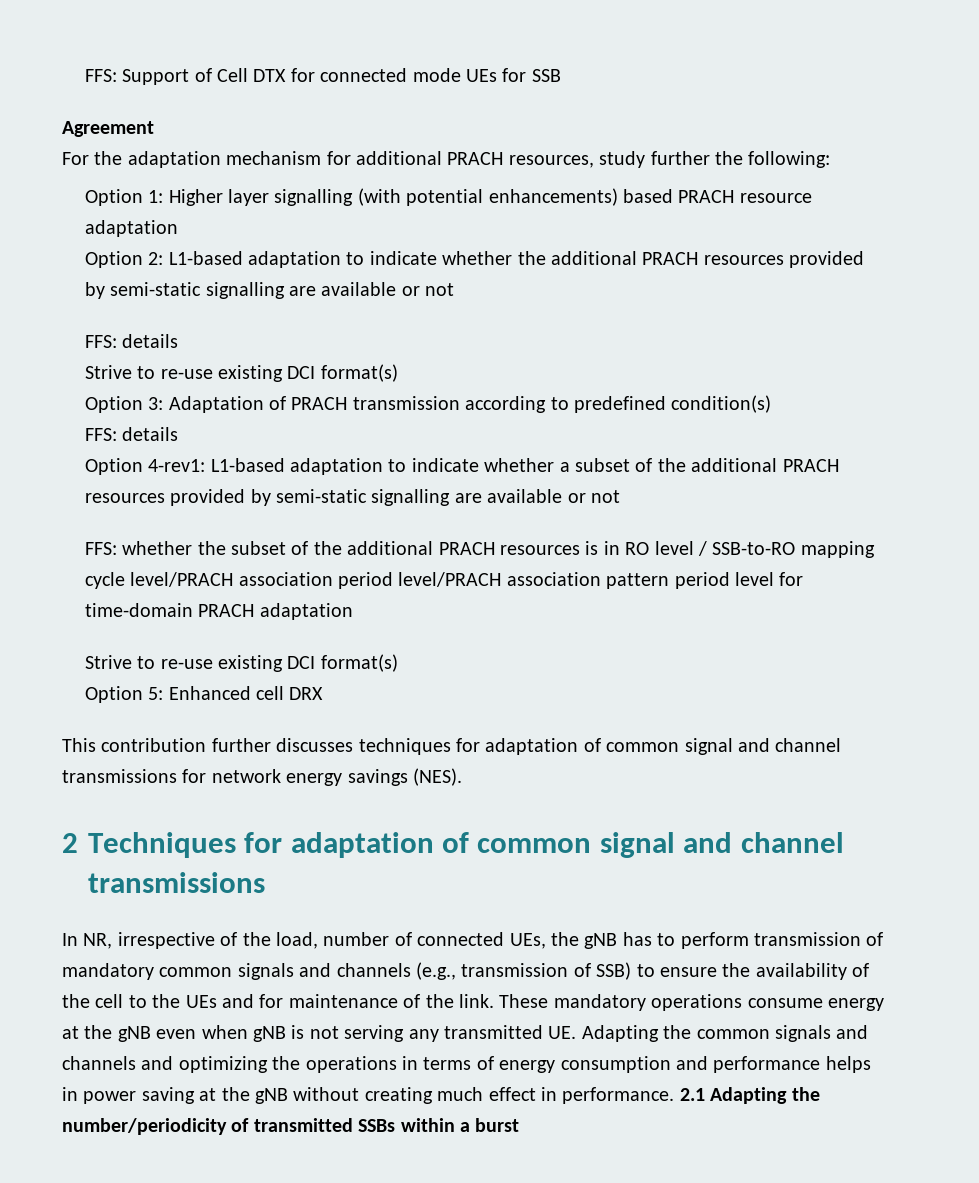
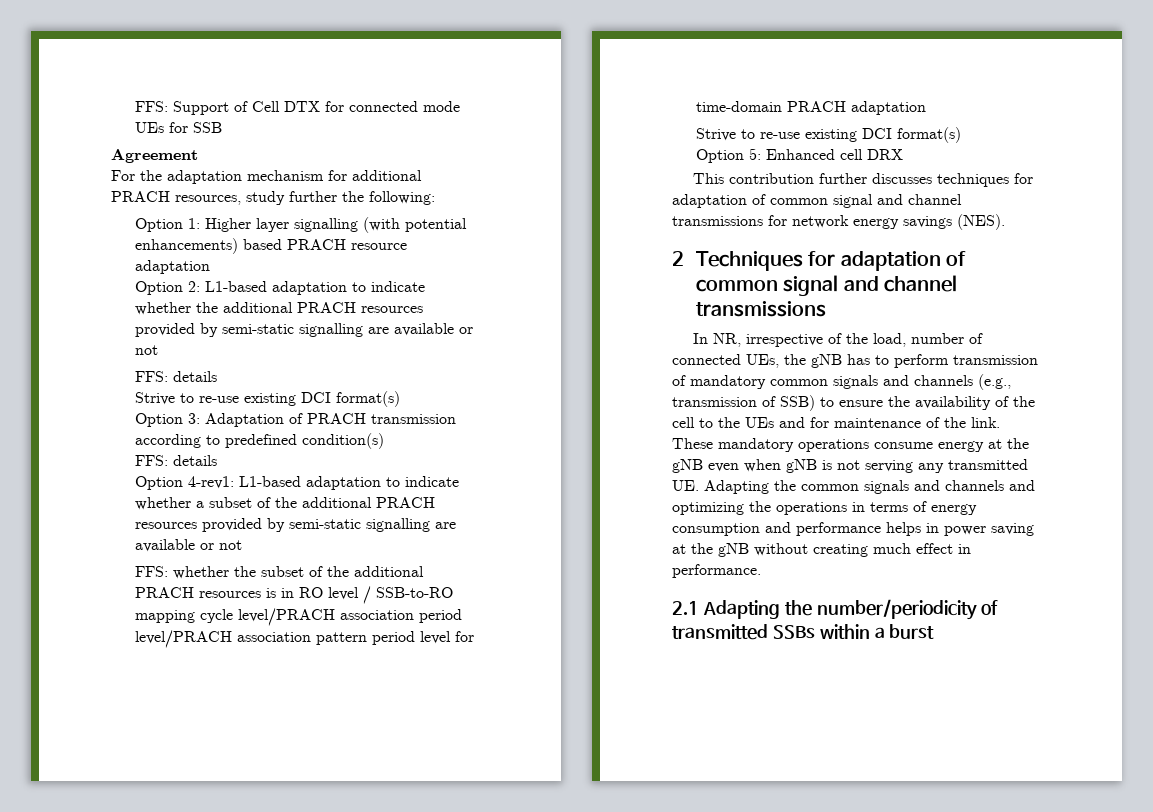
(675, 1095) none -> (761, 571) //

